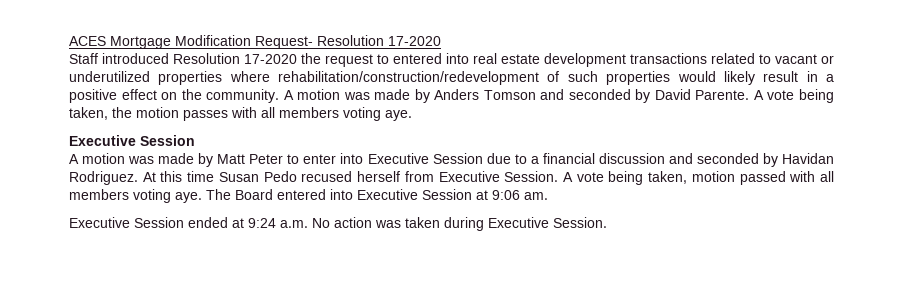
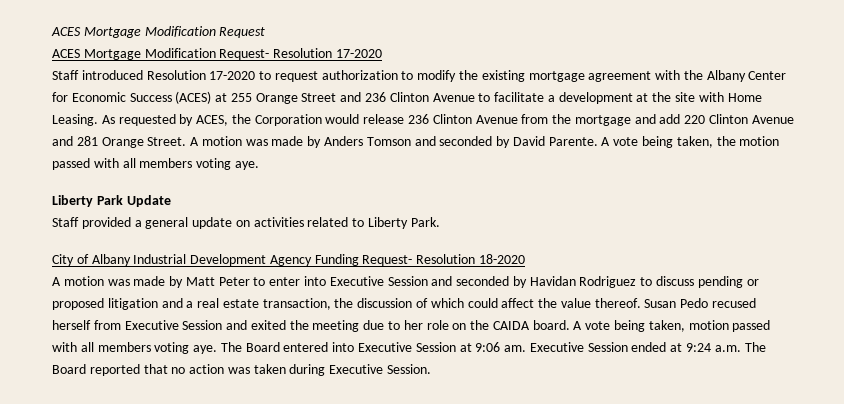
[69,35,251,49] ACES Mortgage Modification -> [51,26,266,38] [52,48,216,60] ACES Mortgage Modification Request // ACES Mortgage Modification
[301,53,834,67] [69,71,835,85] [69,89,280,103] the request to entered into real estate development transactions related to vacant or underutilized properties where rehabilitation/construction/redevelopment of such properties would likely result in a positive effect on the community. -> [259,70,787,82] [52,91,762,104] [52,114,794,126] [52,136,187,148] to request authorization to modify the existing mortgage agreement with the Albany Center for Economic Success (ACES) at 255 Orange Street and 236 Clinton Avenue to facilitate a development at the site with Home Leasing. As requested by ACES, the Corporation would release 236 Clinton Avenue from the mortgage and add 220 Clinton Avenue and 281 Orange Street.
[183,110,228,121] passes -> [52,158,90,170] passed
[69,135,195,146] Executive Session -> [52,195,171,207] [52,217,440,229] [52,254,526,266] Liberty Park Update // Staff provided a general update on activities related to Liberty Park. // City of Albany Industrial Development Agency Funding Request- Resolution 18-2020
[486,153,834,167] [69,171,215,185] due to a financial discussion and seconded by Havidan Rodriguez. At this time -> [431,276,759,288] [52,298,641,310] and seconded by Havidan Rodriguez to discuss pending or proposed litigation and a real estate transaction, the discussion of which could affect the value thereof.
[504,171,559,182] Session. -> [182,320,570,332] Session and exited the meeting due to her role on the CAIDA board.
(548, 196) // -> (527, 348) none
[312,218,330,228] No -> [744,342,766,352] [52,364,186,376] The Board reported that no

